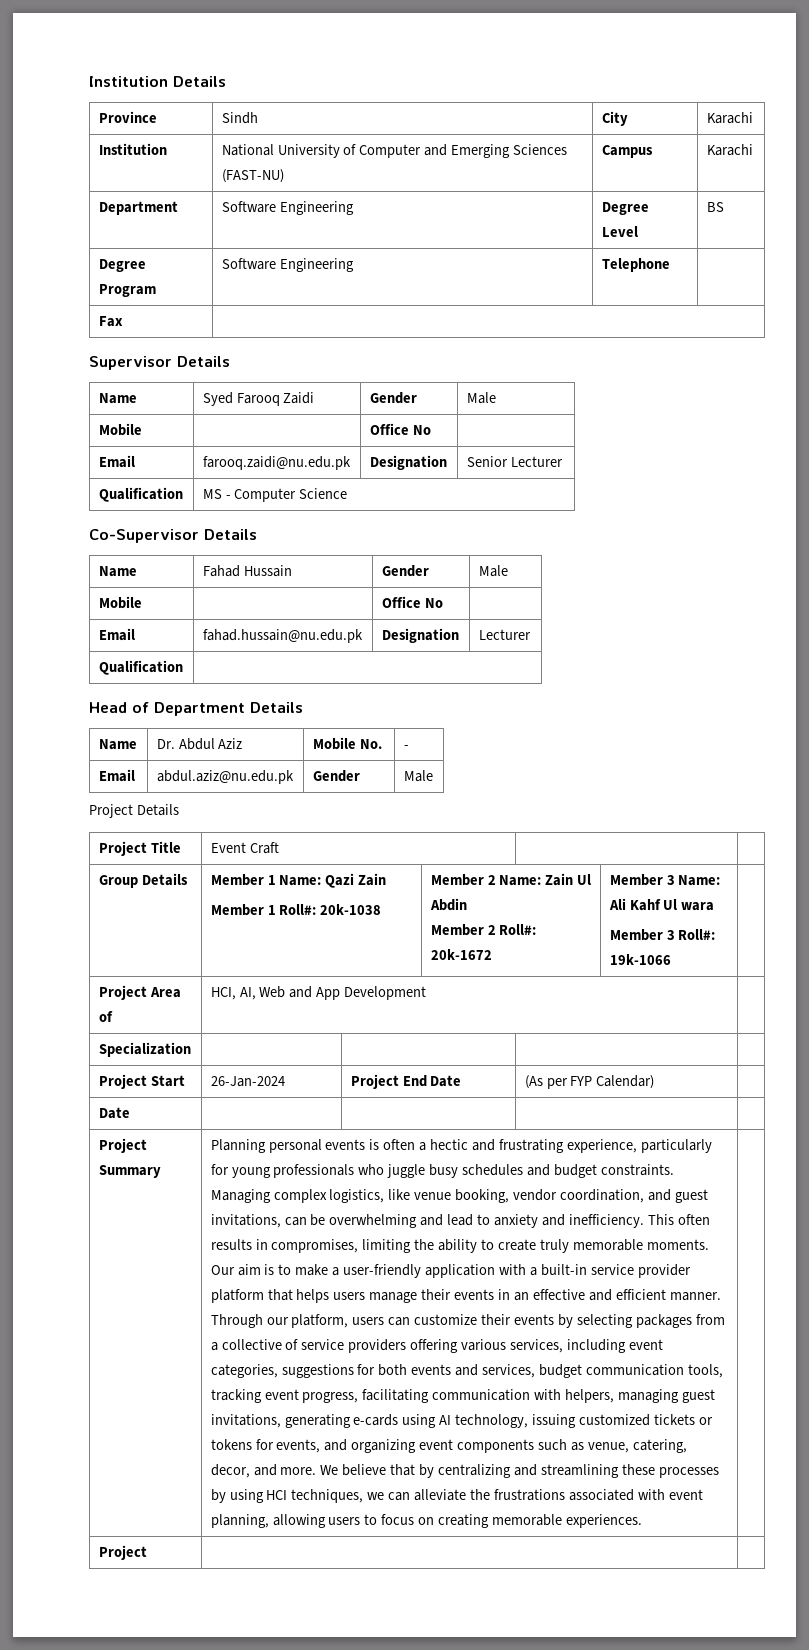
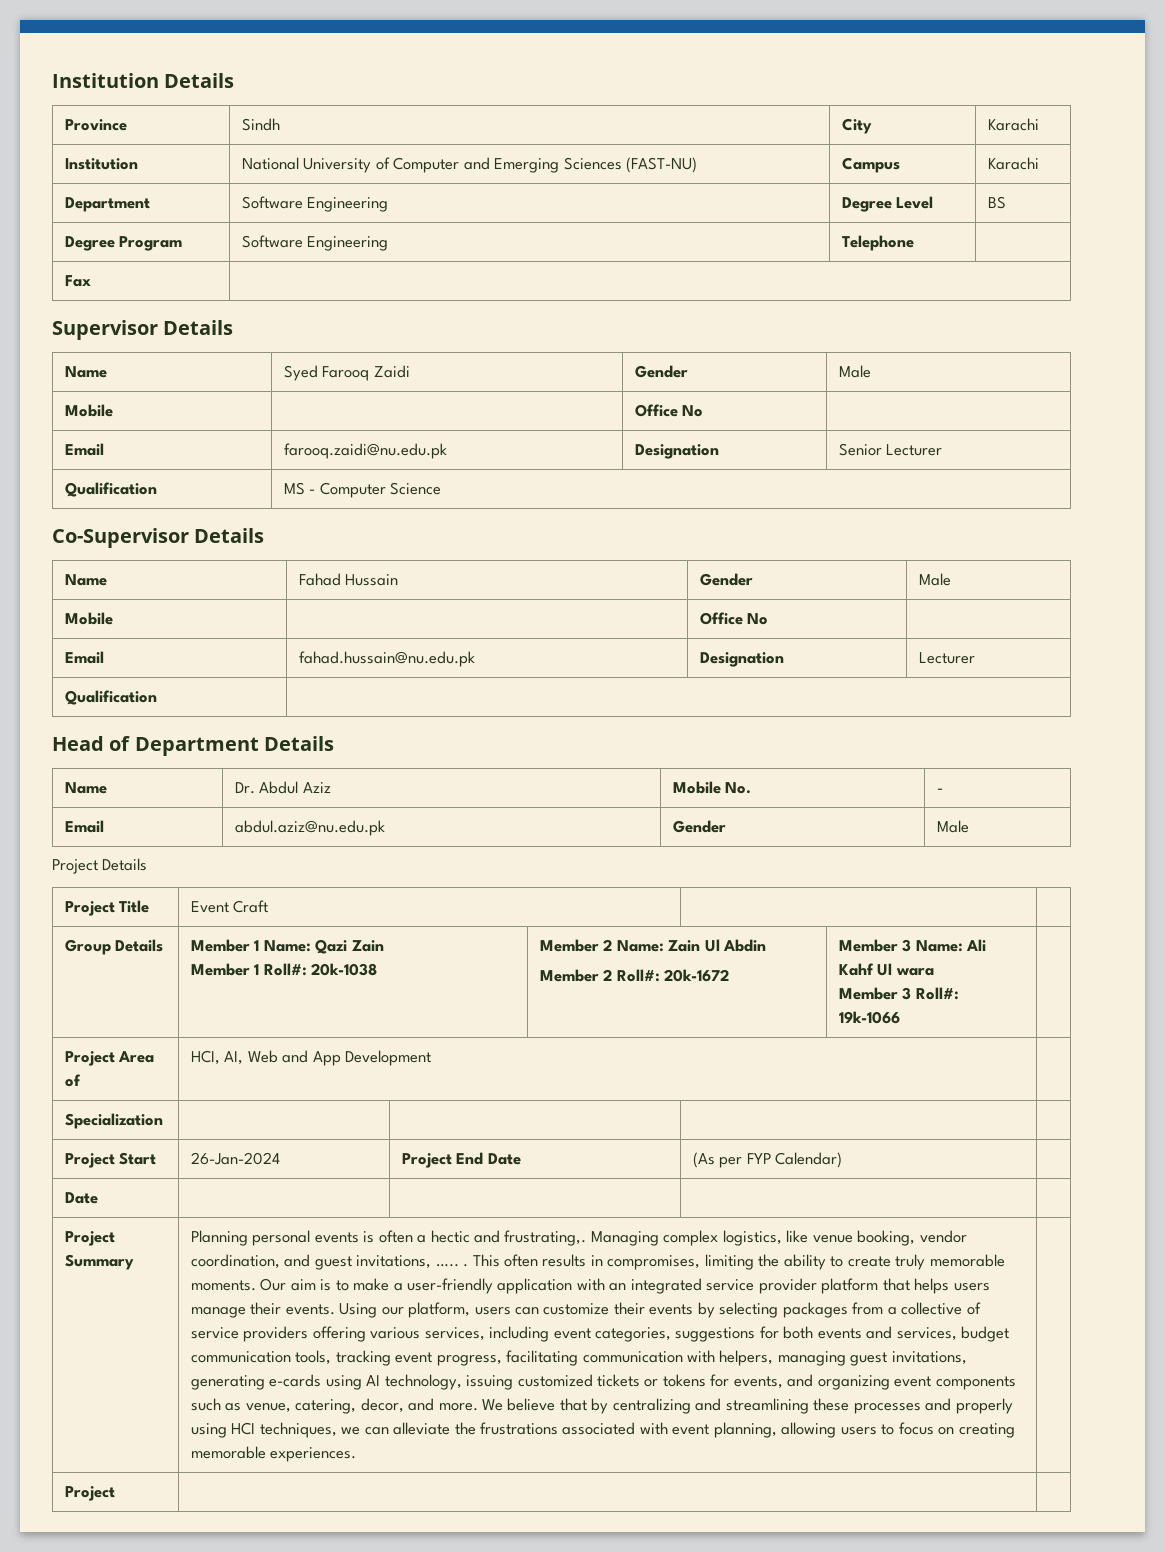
[498,1139,712,1153] [210,1164,674,1178] frustrating experience, particularly for young professionals who juggle busy schedules and budget constraints. -> [504,1230,587,1246] frustrating,.
[284,1214,644,1228] can be overwhelming and lead to anxiety and inefficiency. -> [435,1264,469,1267] ….. .
[529,1264,587,1276] a built-in -> [609,1278,702,1294] an integrated
[454,1289,721,1301] [210,1314,263,1328] events in an effective and efficient manner. Through -> [285,1303,378,1318] events. Using
[210,1489,226,1503] by -> [925,1398,1013,1414] and properly

